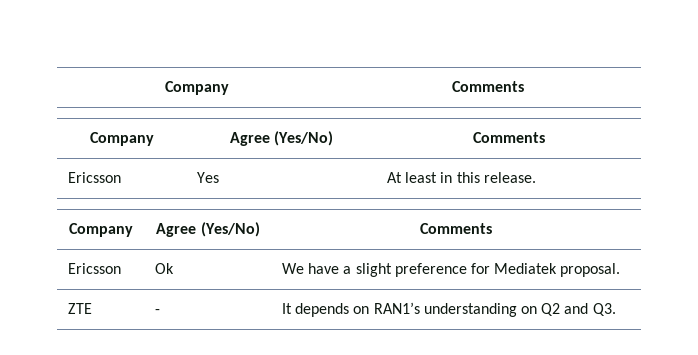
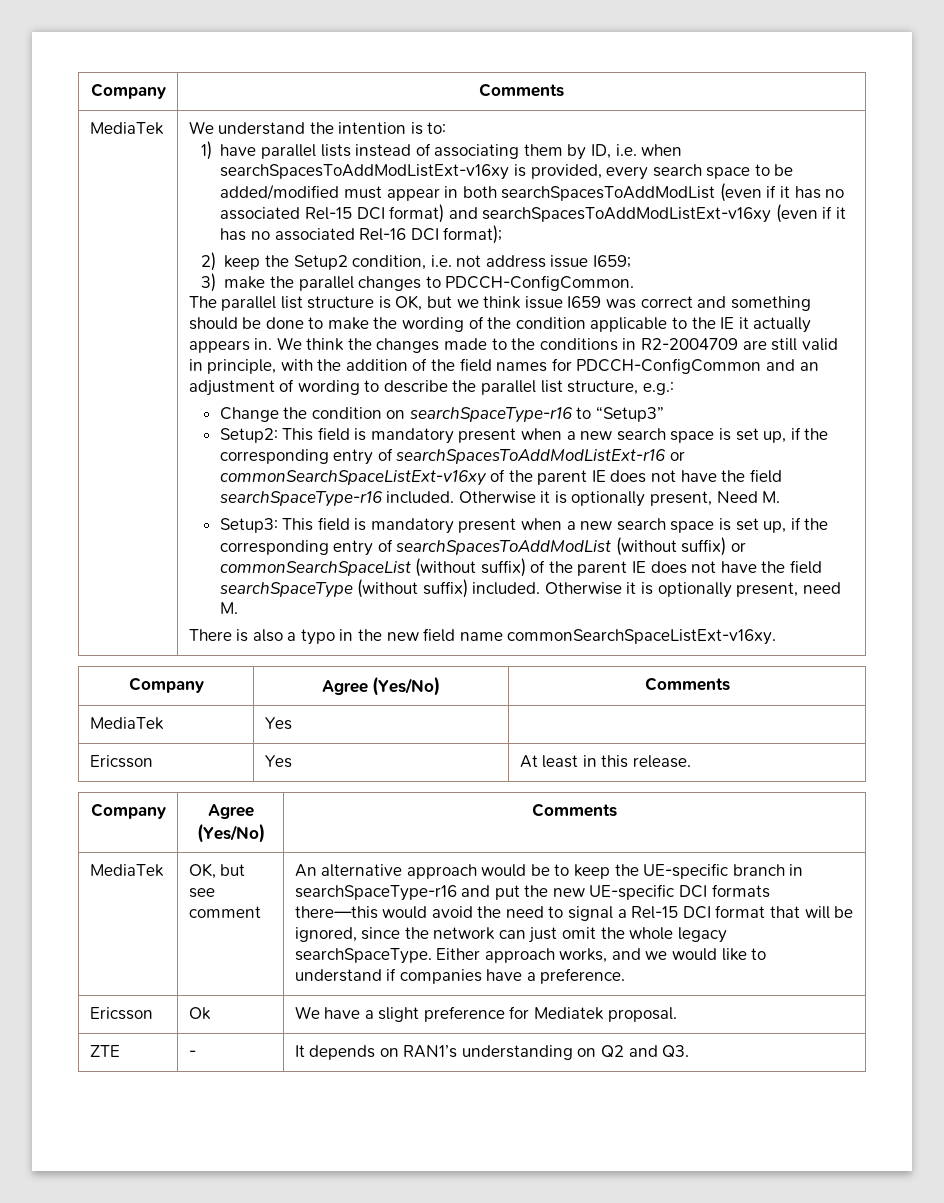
[90,132,154,146] [229,131,334,146] [472,132,545,143] // Company | Agree (Yes/No) | Comments -> [89,122,164,135] [188,121,447,135] [200,141,683,160] [220,164,794,180] [220,183,845,202] [220,204,847,223] [220,225,503,244] [200,252,632,271] [200,273,635,292] [188,295,811,311] [188,316,812,333] [188,337,838,353] [188,358,819,374] [188,379,674,396] [219,406,665,423] [219,427,829,444] [219,448,685,465] [219,469,782,486] [219,491,781,507] [219,517,829,534] [219,537,747,556] [219,558,823,577] [219,579,841,598] [219,602,238,614] [188,628,777,645] [128,677,204,693] [321,676,441,696] [644,677,730,691] [89,717,164,730] [264,717,292,730] // MediaTek | We understand the intention is to: // 1) have parallel lists instead of associating them by ID, i.e. when searchSpacesToAddModListExt-v16xy is provided, every search space to be added/modified must appear in both searchSpacesToAddModList (even if it has no associated Rel-15 DCI format) and searchSpacesToAddModListExt-v16xy (even if it has no associated Rel-16 DCI format); // 2) keep the Setup2 condition, i.e. not address issue I659; // 3) make the parallel changes to PDCCH-ConfigCommon. // The parallel list structure is OK, but we think issue I659 was correct and something should be done to make the wording of the condition applicable to the IE it actually appears in. We think the changes made to the conditions in R2-2004709 are still valid in principle, with the addition of the field names for PDCCH-ConfigCommon and an adjustment of wording to describe the parallel list structure, e.g.: // Change the condition on searchSpaceType-r16 to “Setup3” // Setup2: This field is mandatory present when a new search space is set up, if the corresponding entry of searchSpacesToAddModListExt-r16 or commonSearchSpaceListExt-v16xy of the parent IE does not have the field searchSpaceType-r16 included. Otherwise it is optionally present, Need M. // Setup3: This field is mandatory present when a new search space is set up, if the corresponding entry of searchSpacesToAddModList (without suffix) or commonSearchSpaceList (without suffix) of the parent IE does not have the field searchSpaceType (without suffix) included. Otherwise it is optionally present, need M. // There is also a typo in the new field name commonSearchSpaceListExt-v16xy. // Company | Agree (Yes/No) | Comments // MediaTek | Yes |
(492, 228) none -> [89,864,164,877] [188,863,246,879] [188,888,215,898] [188,906,261,918] [294,863,804,879] [294,884,770,901] [294,905,854,921] [294,927,727,943] [294,948,767,964] [294,968,626,984] // MediaTek | OK, but see comment | An alternative approach would be to keep the UE-specific branch in searchSpaceType-r16 and put the new UE-specific DCI formats there—this would avoid the need to signal a Rel-15 DCI format that will be ignored, since the network can just omit the whole legacy searchSpaceType. Either approach works, and we would like to understand if companies have a preference.

